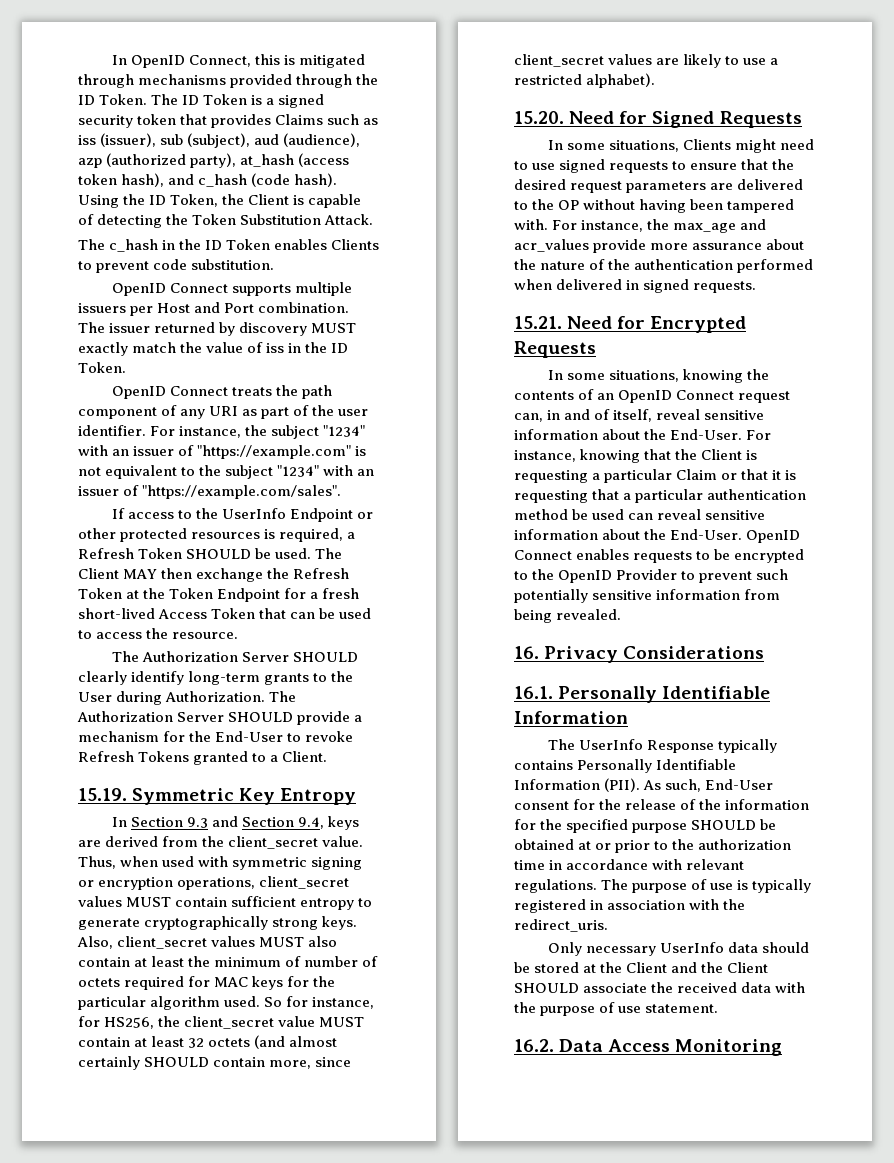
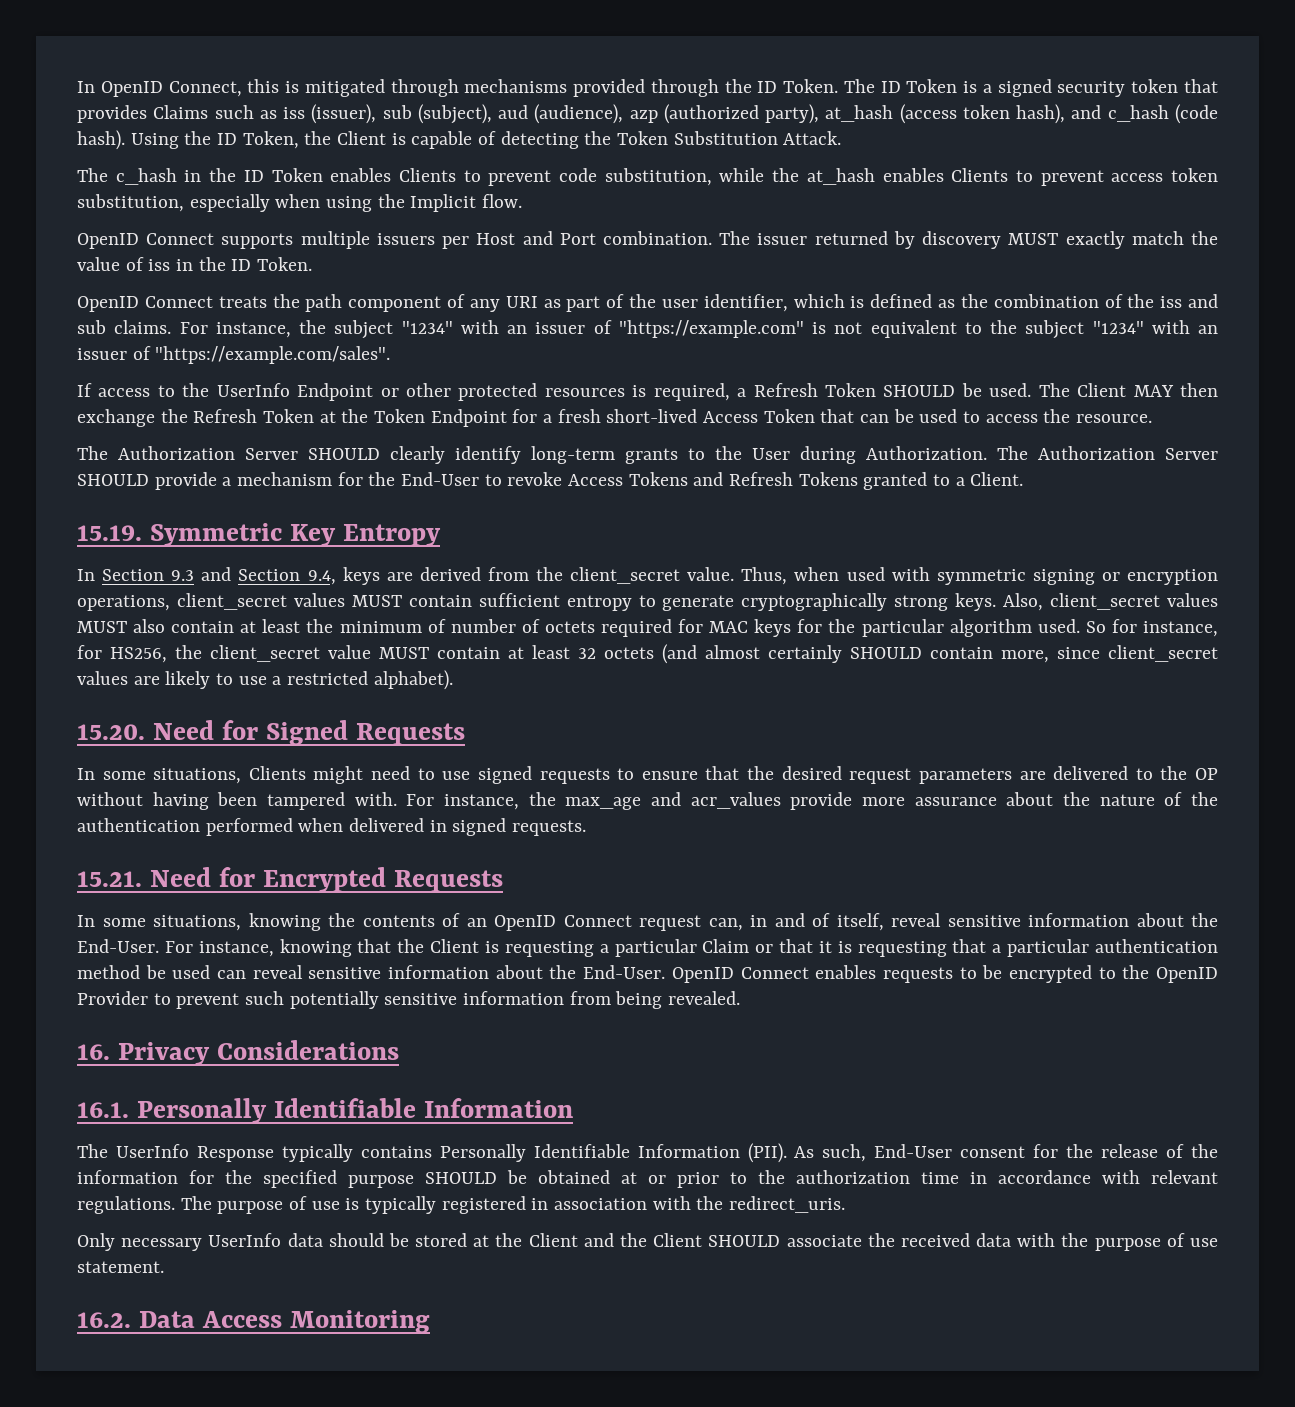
[191,259,275,270] substitution. -> [604,168,1219,186] [77,194,523,212] substitution, while the at_hash enables Clients to prevent access token substitution, especially when using the Implicit flow.
[78,425,146,436] identifier. -> [703,294,1218,312] [77,320,172,334] identifier, which is defined as the combination of the iss and sub claims.
(354, 736) none -> [568,472,724,486] Access Tokens and

